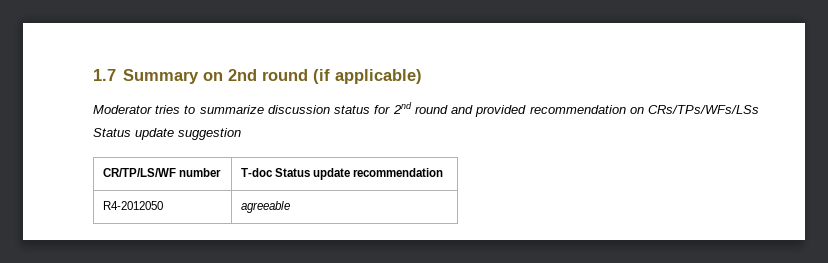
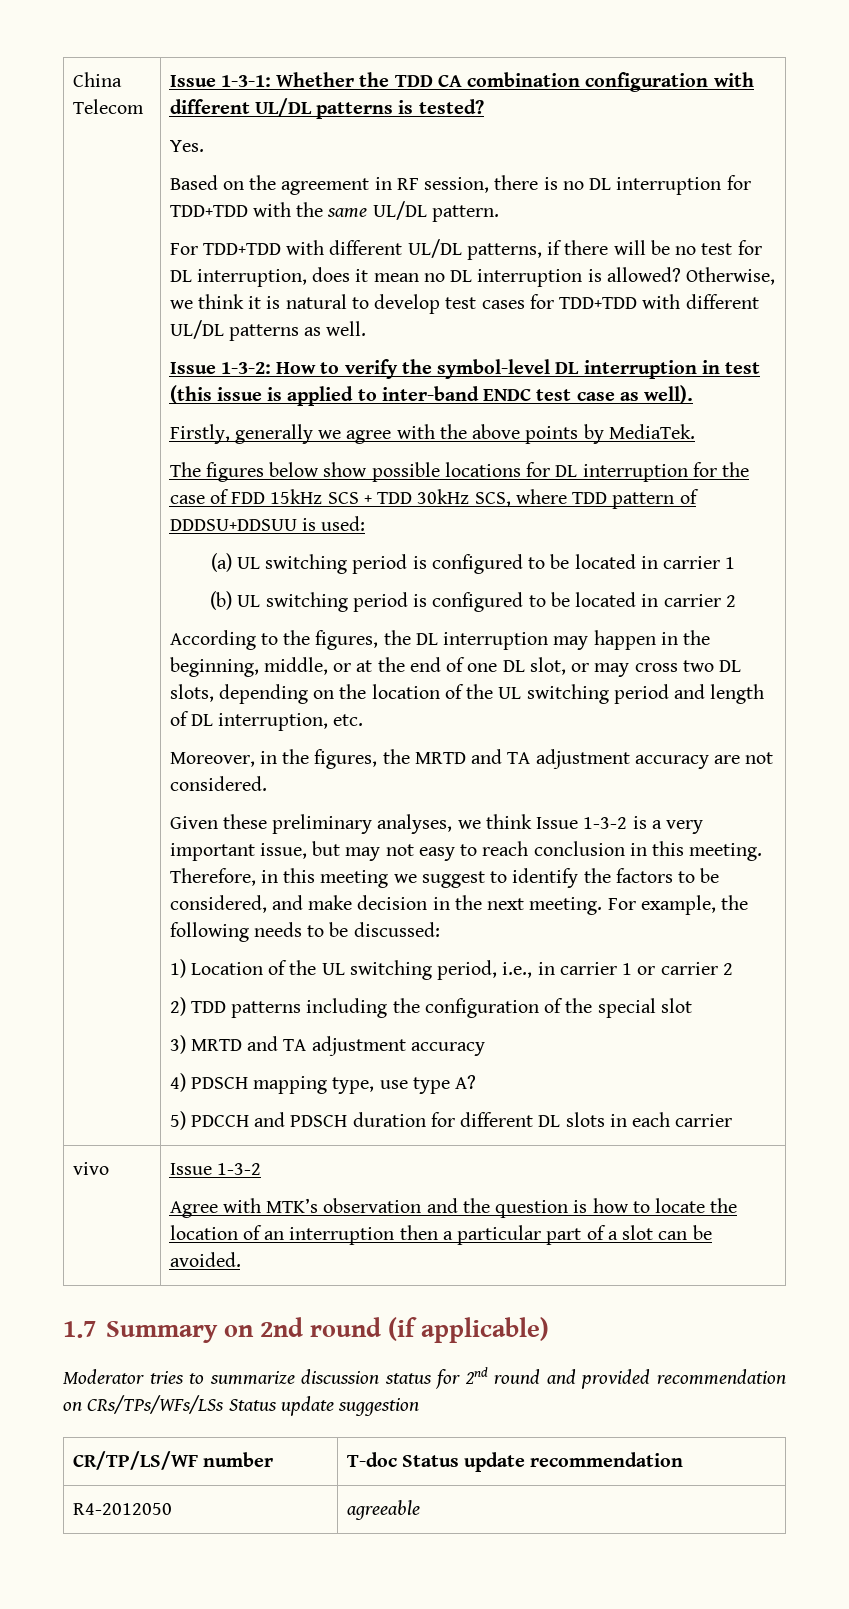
(93, 75) none -> [72,72,122,87] [72,99,144,114] [169,72,754,92] [169,98,484,119] [169,140,204,152] [169,175,751,195] [169,201,499,222] [169,239,762,260] [169,267,776,287] [169,294,759,314] [169,320,367,341] [169,359,761,379] [169,385,694,406] [169,424,695,444] [169,462,750,482] [169,489,699,509] [169,516,366,531] [210,553,736,574] [210,591,736,612] [169,630,711,650] [169,657,742,677] [169,684,765,704] [169,711,364,731] [169,749,774,769] [169,776,267,791] [169,814,704,834] [169,841,763,861] [169,868,720,888] [169,895,749,915] [169,922,440,942] [169,959,733,980] [169,997,692,1018] [169,1035,485,1056] [169,1073,477,1094] [169,1111,733,1130] [72,1162,109,1175] [169,1163,261,1175] [169,1198,738,1218] [169,1225,712,1245] [169,1252,241,1267] China Telecom | Issue 1-3-1: Whether the TDD CA combination configuration with different UL/DL patterns is tested? // Yes. // Based on the agreement in RF session, there is no DL interruption for TDD+TDD with the same UL/DL pattern. // For TDD+TDD with different UL/DL patterns, if there will be no test for DL interruption, does it mean no DL interruption is allowed? Otherwise, we think it is natural to develop test cases for TDD+TDD with different UL/DL patterns as well. // Issue 1-3-2: How to verify the symbol-level DL interruption in test (this issue is applied to inter-band ENDC test case as well). // Firstly, generally we agree with the above points by MediaTek. // The figures below show possible locations for DL interruption for the case of FDD 15kHz SCS + TDD 30kHz SCS, where TDD pattern of DDDSU+DDSUU is used: // (a) UL switching period is configured to be located in carrier 1 // (b) UL switching period is configured to be located in carrier 2 // According to the figures, the DL interruption may happen in the beginning, middle, or at the end of one DL slot, or may cross two DL slots, depending on the location of the UL switching period and length of DL interruption, etc. // Moreover, in the figures, the MRTD and TA adjustment accuracy are not considered. // Given these preliminary analyses, we think Issue 1-3-2 is a very important issue, but may not easy to reach conclusion in this meeting. Therefore, in this meeting we suggest to identify the factors to be considered, and make decision in the next meeting. For example, the following needs to be discussed: // 1) Location of the UL switching period, i.e., in carrier 1 or carrier 2 // 2) TDD patterns including the configuration of the special slot // 3) MRTD and TA adjustment accuracy // 4) PDSCH mapping type, use type A? // 5) PDCCH and PDSCH duration for different DL slots in each carrier // vivo | Issue 1-3-2 // Agree with MTK’s observation and the question is how to locate the location of an interruption then a particular part of a slot can be avoided. //

